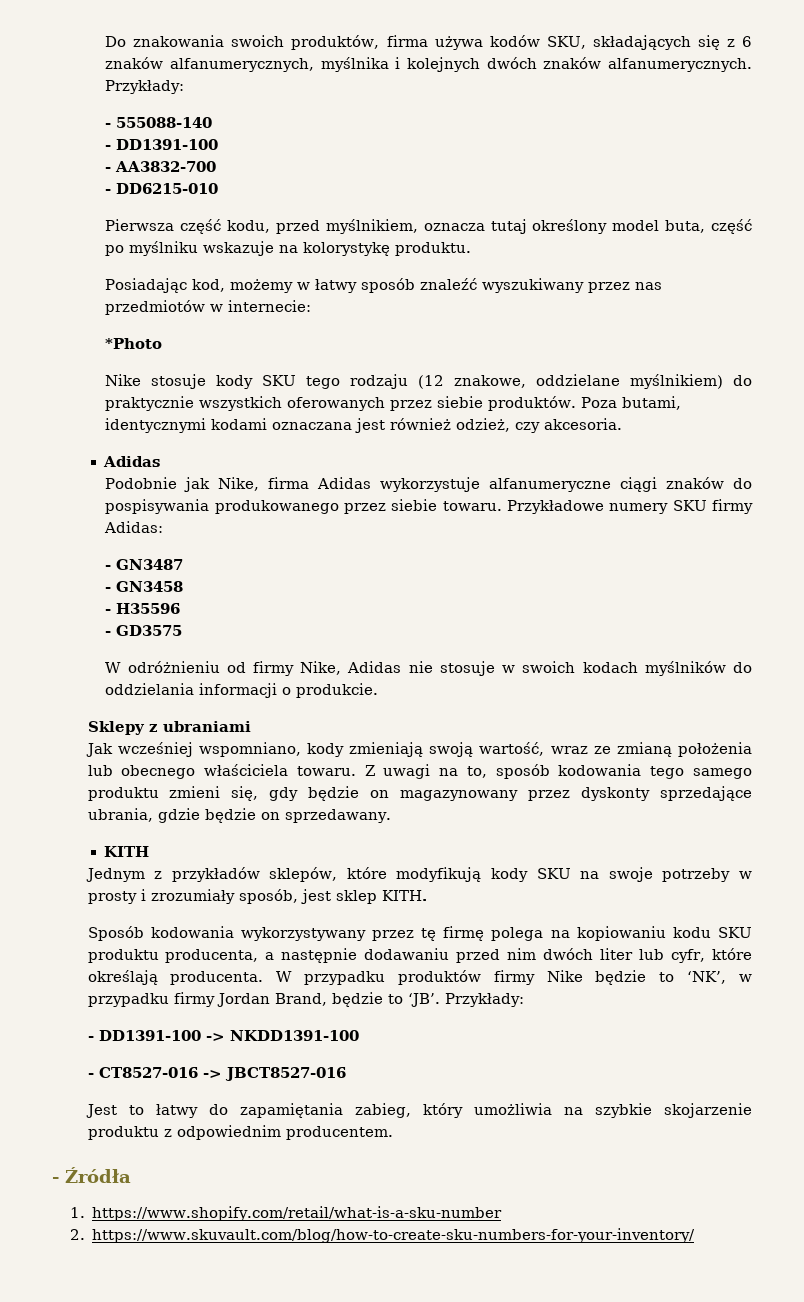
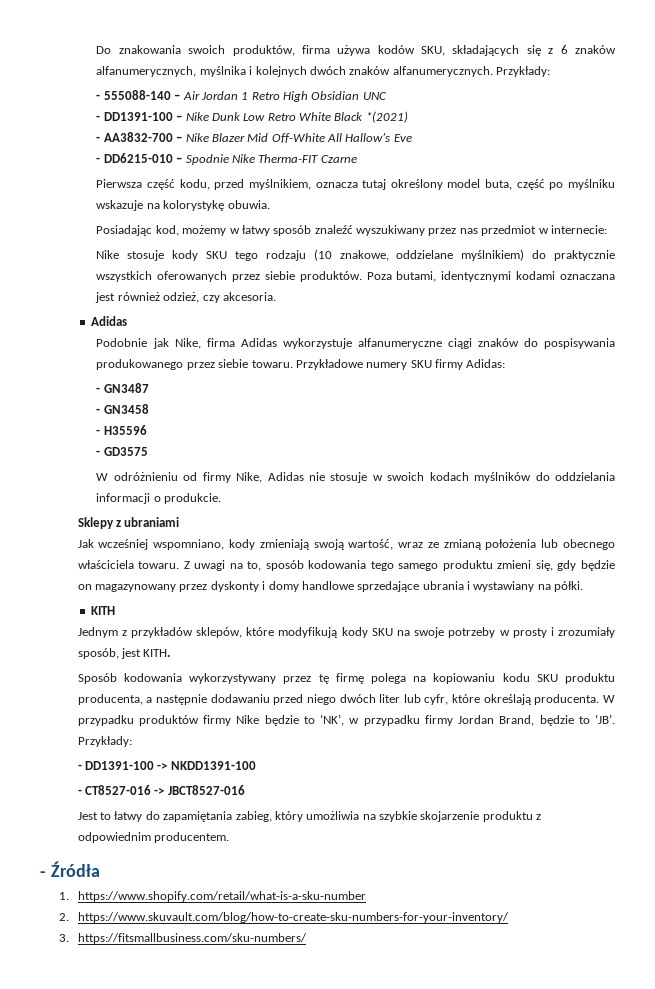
[105,139,219,150] [105,161,217,172] [105,183,219,194] // - DD1391-100 // - AA3832-700 // - DD6215-010 -> [174,91,387,102] [96,111,408,123] [96,132,412,143] [96,153,357,165] – Air Jordan 1 Retro High Obsidian UNC // - DD1391-100 – Nike Dunk Low Retro White Black *(2021) // - AA3832-700 – Nike Blazer Mid Off-White All Hallow’s Eve // - DD6215-010 – Spodnie Nike Therma-FIT Czarne
[395,242,472,256] produktu. -> [227,200,270,209] obuwia.
[105,300,206,315] przedmiotów -> [481,225,537,236] przedmiot
[105,338,163,349] // *Photo -> (607, 229) none
[418,375,445,389] (12 -> [313,249,332,261] (10
[660,786,752,801] [87,808,391,823] sprzedające ubrania, gdzie będzie on sprzedawany. -> [262,581,584,592] i domy handlowe sprzedające ubrania i wystawiany na półki.
[335,890,377,904] sklep -> (142, 653) none
[507,948,537,960] nim -> [306,694,336,705] niego
(696, 1235) none -> [58,933,307,944] // 3. https://fitsmallbusiness.com/sku-numbers/

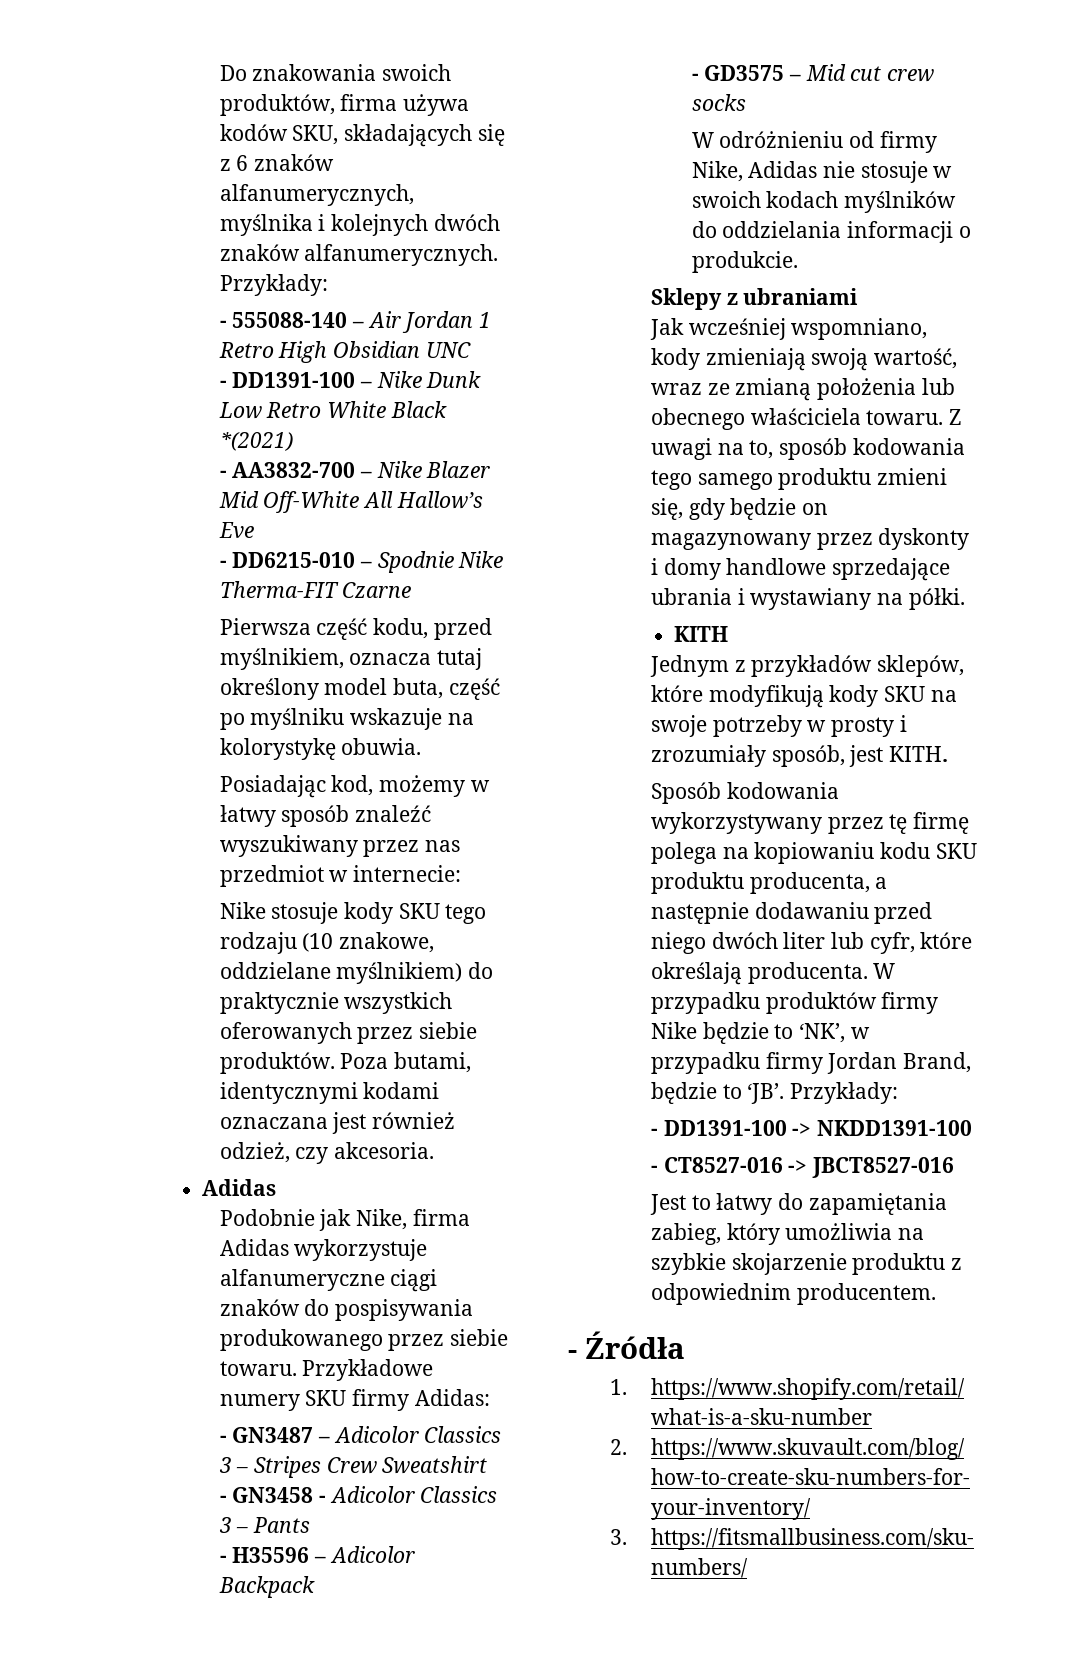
[96,404,149,414] // - GN3458 -> [317,1426,502,1443] [218,1456,488,1478] [219,1486,498,1503] [218,1517,310,1533] – Adicolor Classics 3 – Stripes Crew Sweatshirt // - GN3458 - Adicolor Classics 3 – Pants
(147, 430) none -> [313,1546,415,1563] [218,1576,315,1598] – Adicolor Backpack
(148, 451) none -> [788,64,934,82] [691,94,746,111] – Mid cut crew socks

